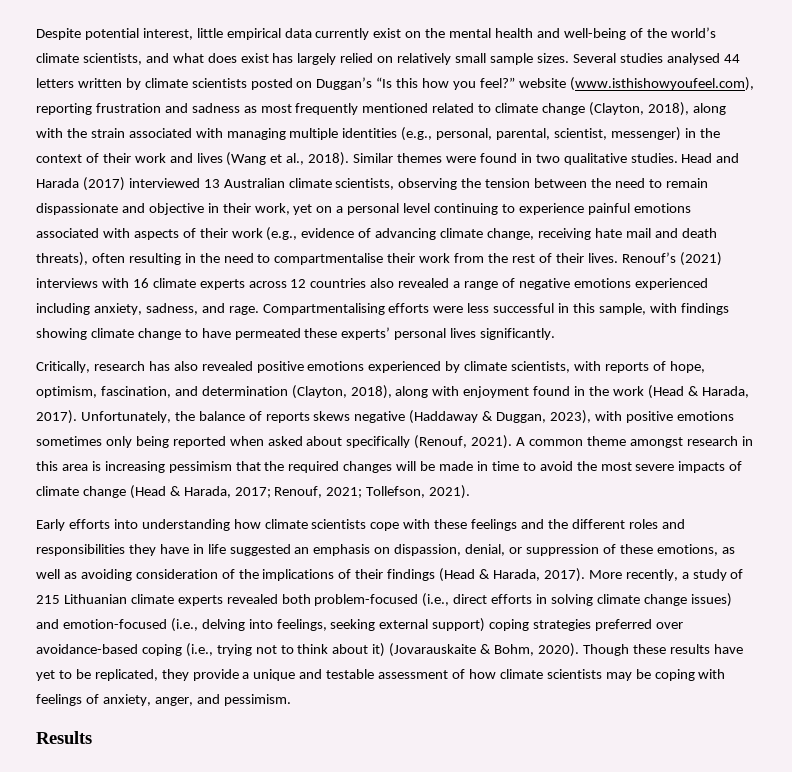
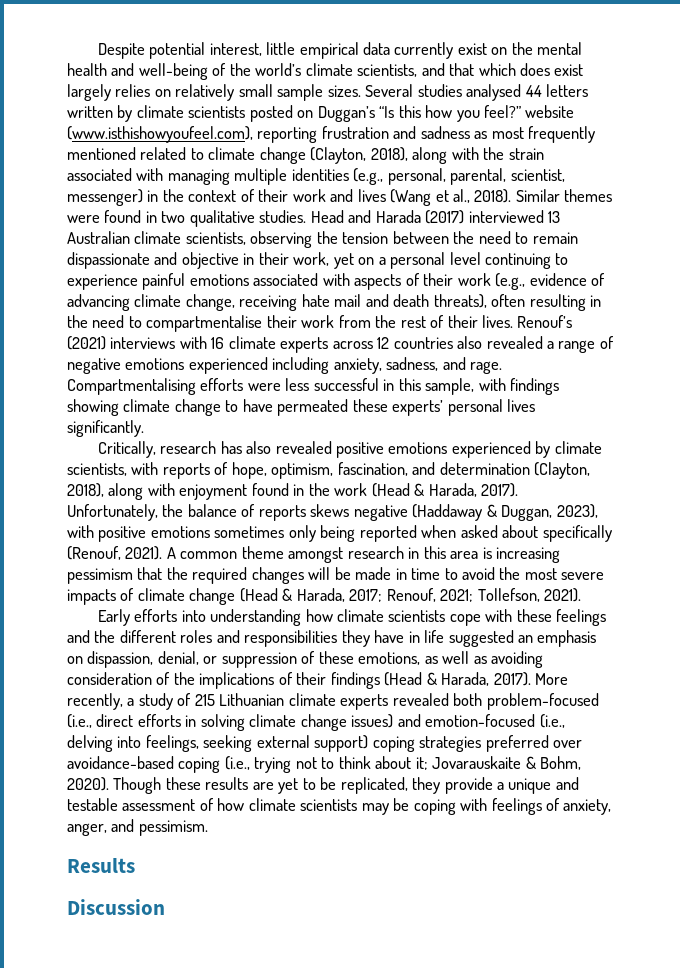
[172,53,374,65] what does exist has largely relied -> [449,63,584,76] [67,84,151,101] that which does exist largely relies
[372,643,477,657] it) (Jovarauskaite -> [415,756,522,770] it; Jovarauskaite
[713,644,743,654] have -> [252,782,274,790] are
(92, 737) none -> [67,899,165,915] // Discussion

